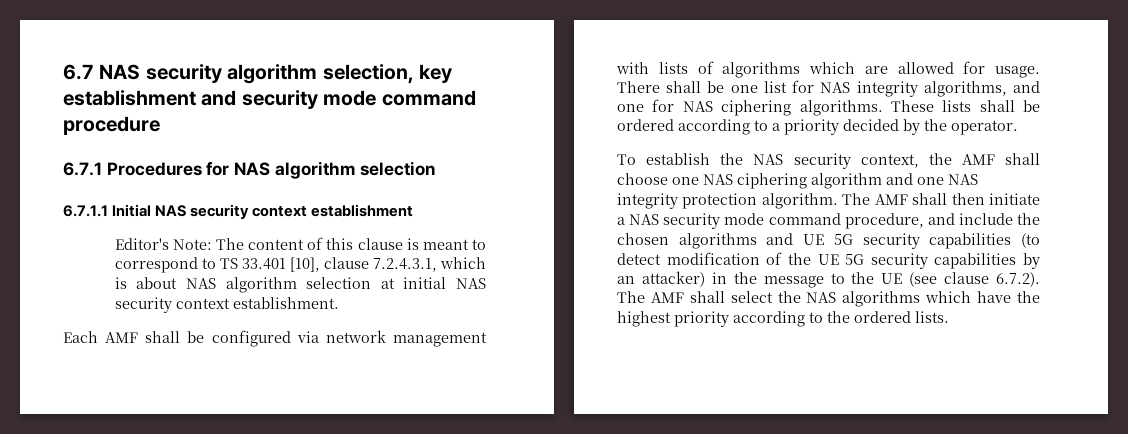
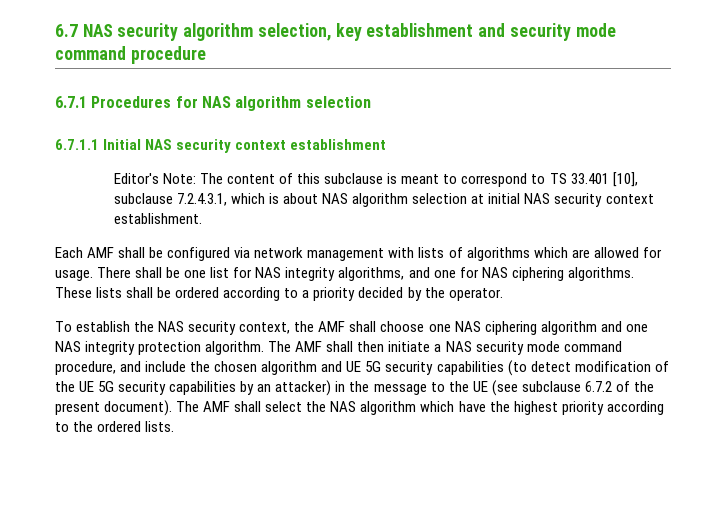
[357,238,403,250] clause -> [324,173,384,184] subclause
[323,257,369,269] clause -> [113,193,173,204] subclause
[678,233,757,249] algorithms -> [261,361,318,375] algorithm
[944,272,1040,287] clause 6.7.2). -> [521,381,654,392] [55,400,173,416] subclause 6.7.2 of the present document).
[842,291,921,307] algorithms -> [360,401,417,415] algorithm

